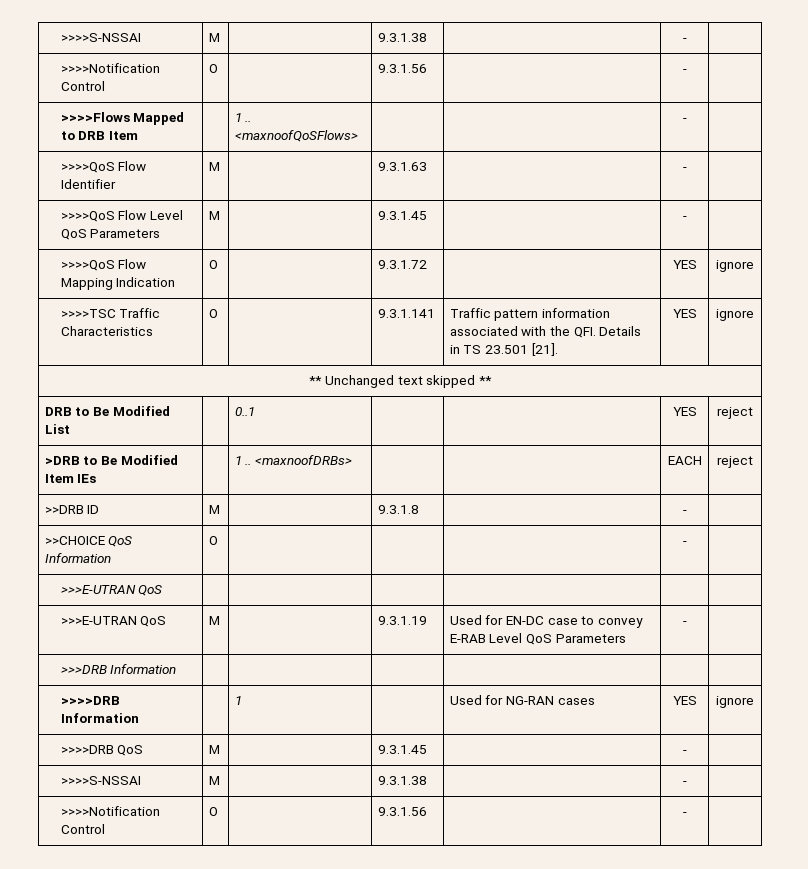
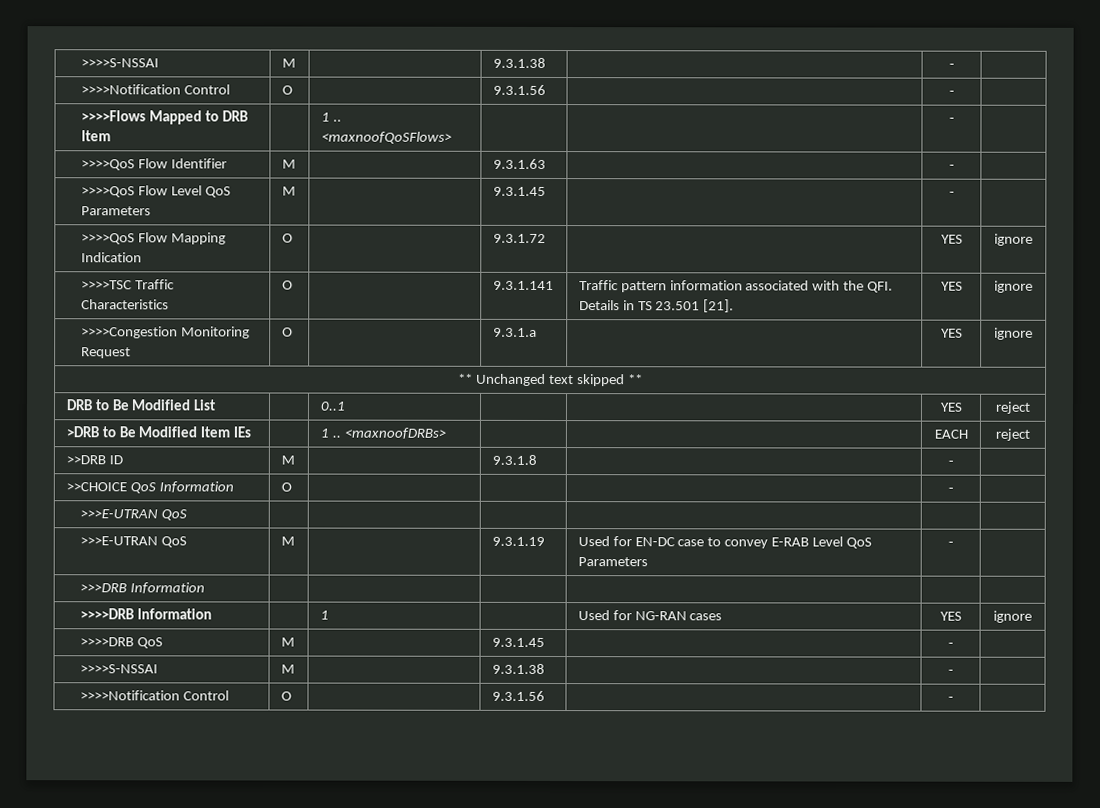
(754, 315) none -> [81,326,251,339] [81,347,132,359] [281,327,293,337] [492,327,537,337] [940,328,963,338] [994,327,1033,340] // >>>>Congestion Monitoring Request | O | | 9.3.1.a | | YES | ignore

